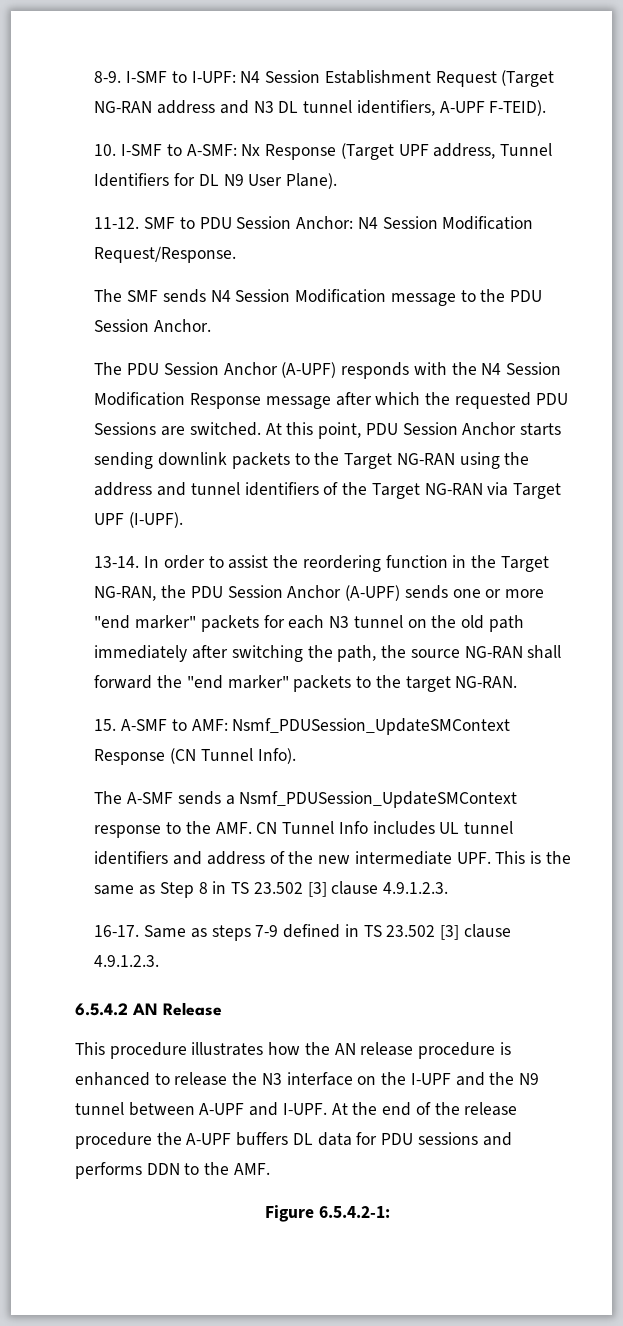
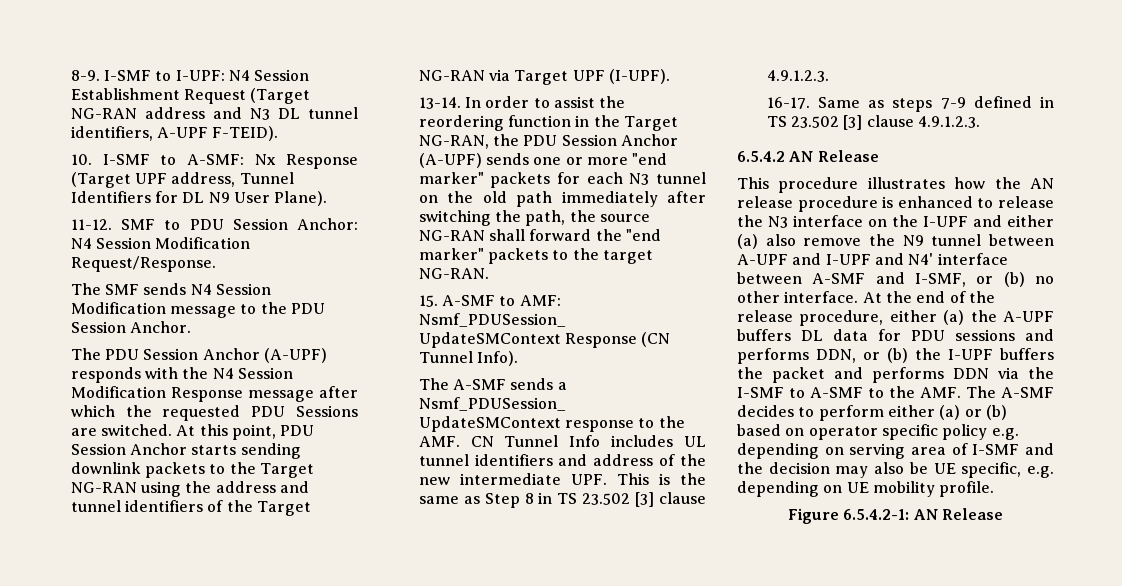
(485, 1079) none -> [1007,215,1054,227] [737,234,862,249] either (a) also remove
[282,1103,327,1115] I-UPF. -> [825,253,1008,265] [737,272,1054,287] [737,291,859,303] I-UPF and N4' interface between A-SMF and I-SMF, or (b) no other interface.
[75,1132,152,1149] procedure -> [799,310,965,326] procedure, either (a)
[146,1162,270,1175] DDN to the AMF. -> [816,348,1054,363] [737,367,1054,383] [737,386,1054,398] [737,405,1007,421] [737,424,1019,440] [737,443,1054,459] [737,462,1054,478] [737,481,995,497] DDN, or (b) the I-UPF buffers the packet and performs DDN via the I-SMF to A-SMF to the AMF. The A-SMF decides to perform either (a) or (b) based on operator specific policy e.g. depending on serving area of I-SMF and the decision may also be UE specific, e.g. depending on UE mobility profile.
(390, 1212) none -> [913,508,1003,520] AN Release

